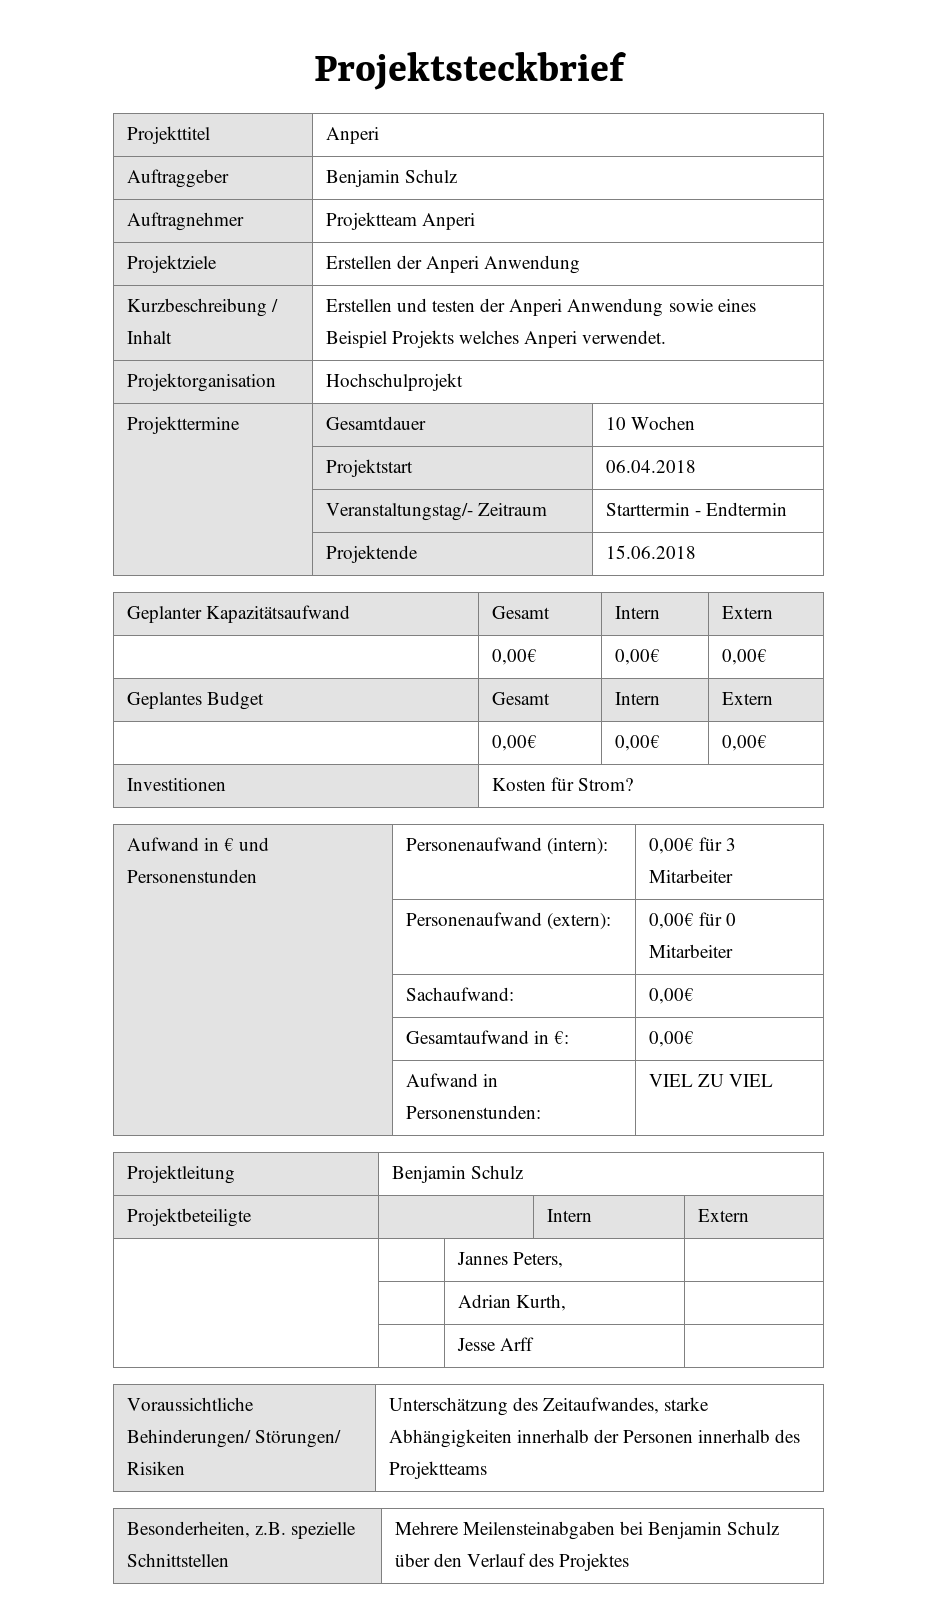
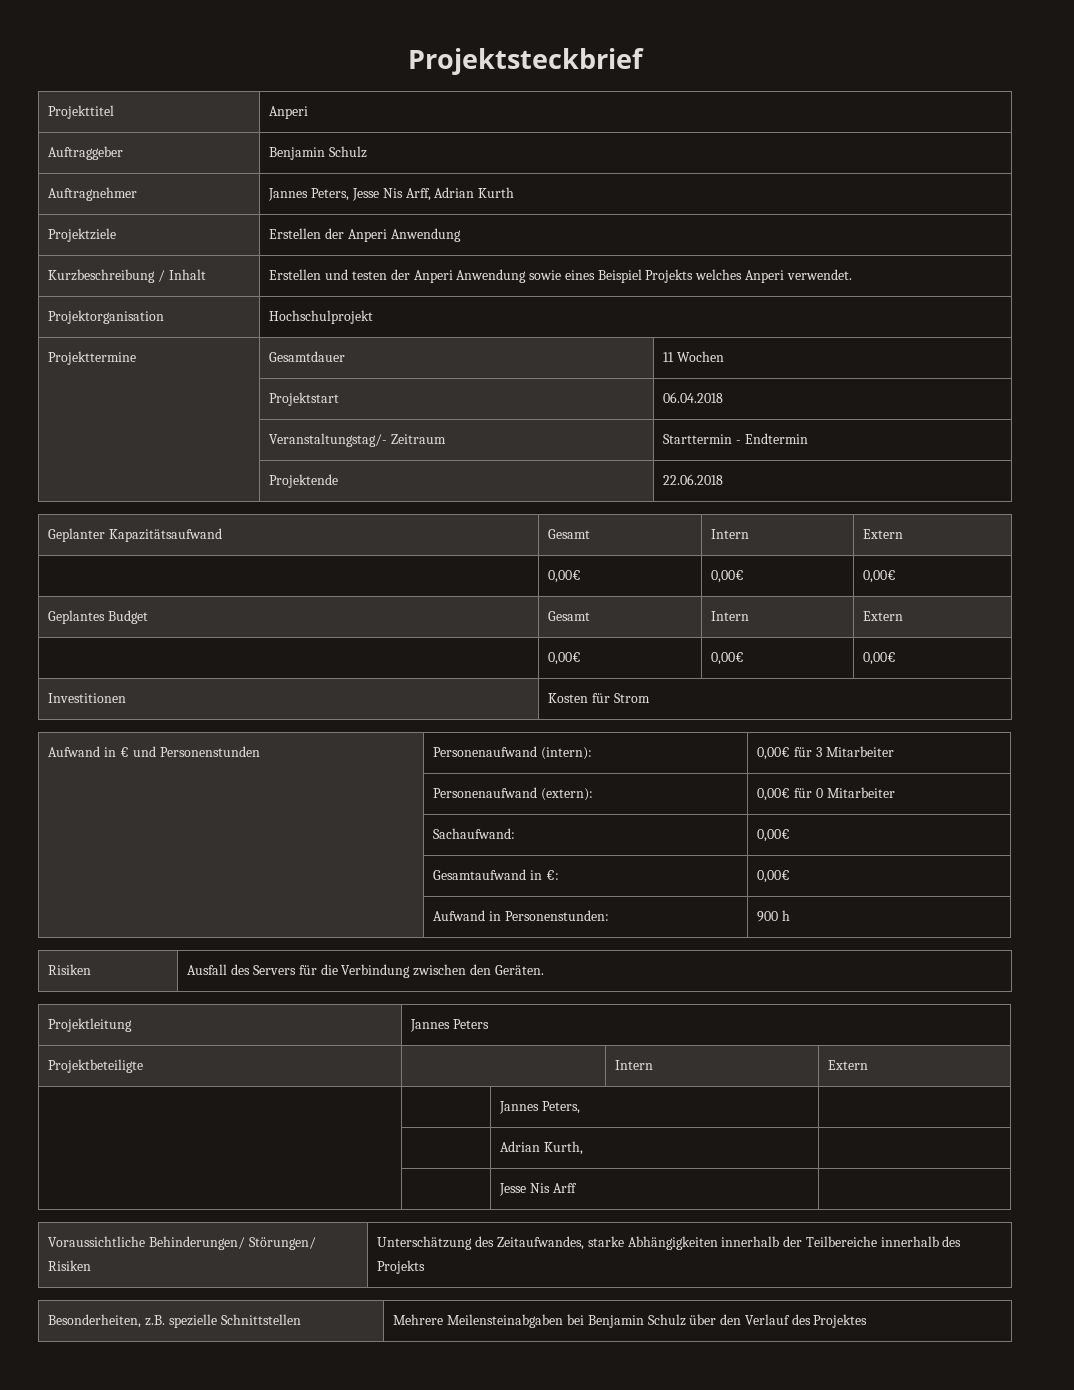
[325,212,475,230] Projektteam Anperi -> [268,187,515,201] Jannes Peters, Jesse Nis Arff, Adrian Kurth
[605,417,626,430] 10 -> [663,352,675,362] 11
[605,545,696,559] 15.06.2018 -> [663,474,724,485] 22.06.2018
[578,778,634,791] Strom? -> [613,693,650,703] Strom
[648,1074,774,1087] VIEL ZU VIEL -> [757,910,791,922] [48,964,92,975] [187,964,544,978] 900 h // Risiken | Ausfall des Servers für die Verbindung zwischen den Geräten.
[391,1165,523,1183] Benjamin Schulz -> [410,1019,490,1032] Jannes Peters
(496, 1344) none -> [530,1183,551,1193] Nis
[623,1430,694,1443] Personen -> [805,1236,877,1247] Teilbereiche
[388,1461,487,1479] Projektteams -> [377,1260,426,1274] Projekts

